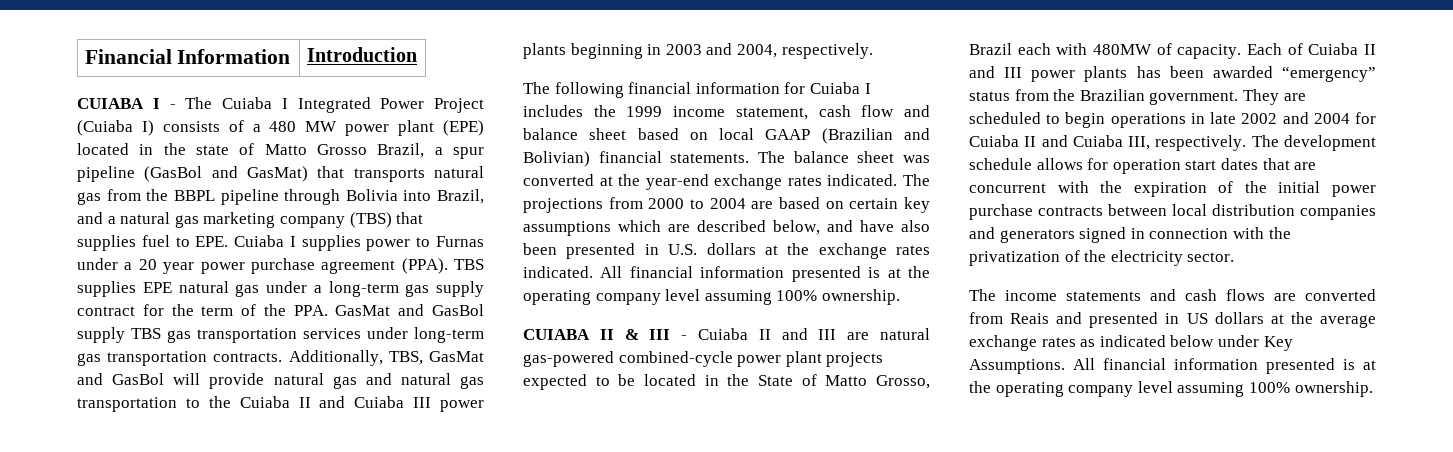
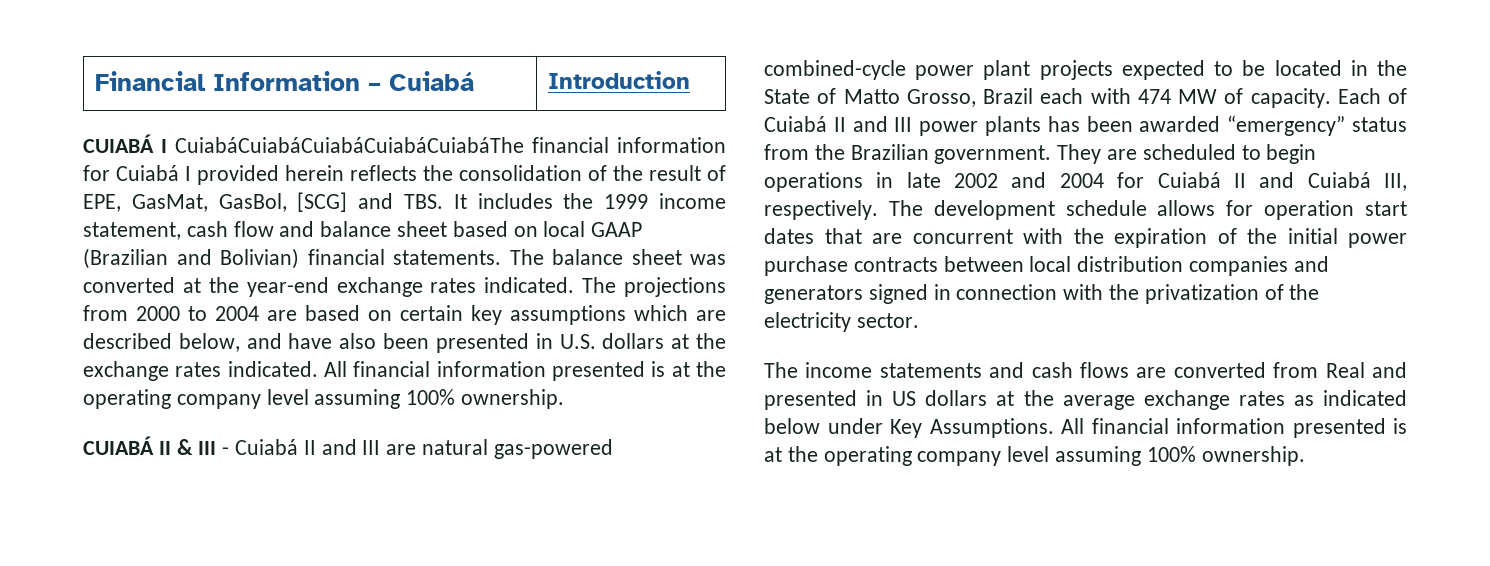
(291, 56) none -> [367,71,474,91] – Cuiabá
[77,97,484,113] [77,120,485,136] [77,143,484,159] [77,166,484,182] [77,189,484,205] [77,212,424,228] [77,235,484,251] [77,258,484,274] [77,281,484,297] [77,304,484,316] [77,327,484,343] [77,350,484,366] [77,373,484,389] [77,396,484,412] [523,43,873,59] [523,82,871,98] CUIABA I - The Cuiaba I Integrated Power Project (Cuiaba I) consists of a 480 MW power plant (EPE) located in the state of Matto Grosso Brazil, a spur pipeline (GasBol and GasMat) that transports natural gas from the BBPL pipeline through Bolivia into Brazil, and a natural gas marketing company (TBS) that supplies fuel to EPE. Cuiaba I supplies power to Furnas under a 20 year power purchase agreement (PPA). TBS supplies EPE natural gas under a long-term gas supply contract for the term of the PPA. GasMat and GasBol supply TBS gas transportation services under long-term gas transportation contracts. Additionally, TBS, GasMat and GasBol will provide natural gas and natural gas transportation to the Cuiaba II and Cuiaba III power plants beginning in 2003 and 2004, respectively. // The following financial information for Cuiaba I -> [83,134,726,153] [83,165,726,185] [83,192,467,212] CUIABÁ I CuiabáCuiabáCuiabáCuiabáCuiabáThe financial information for Cuiabá I provided herein reflects the consolidation of the result of EPE, GasMat, GasBol, [SCG] and TBS. It
[523,329,590,340] CUIABA -> [83,436,154,455] CUIABÁ
[698,328,748,340] Cuiaba -> [235,439,299,455] Cuiabá
[1093,44,1152,55] 480MW -> [1137,89,1217,104] 474 MW
[1308,43,1359,55] Cuiaba -> [764,116,827,132] Cuiabá
[969,135,1123,147] Cuiaba II and Cuiaba -> [1157,172,1371,188] Cuiabá II and Cuiabá
[1010,313,1050,324] Reais -> [1325,362,1365,378] Real

